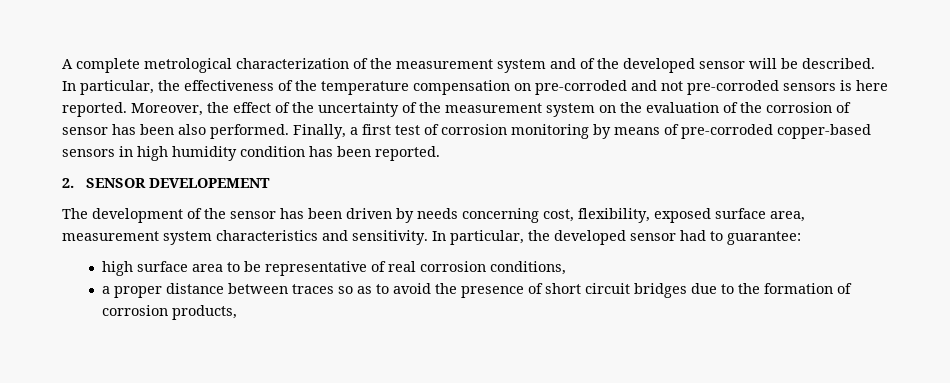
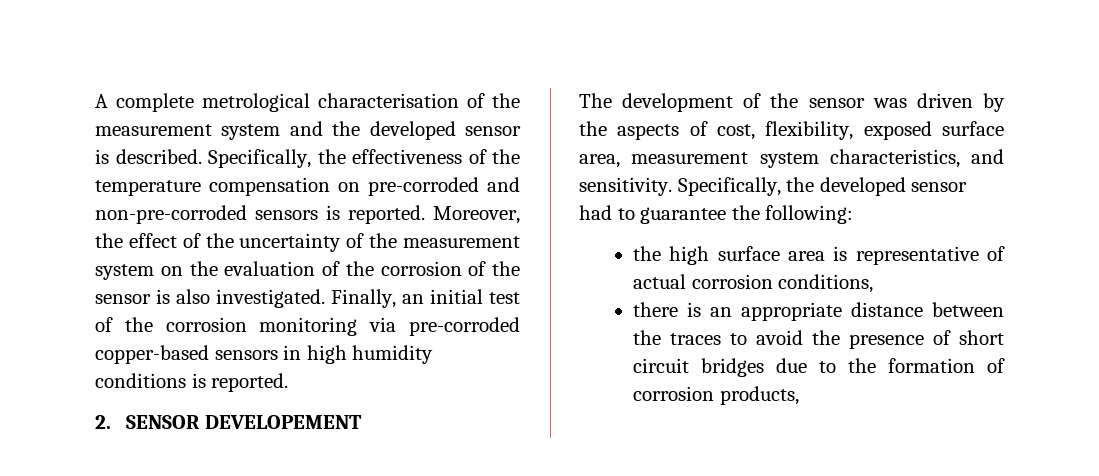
[236,58,349,69] characterization -> [318,93,459,108] characterisation
[580,58,875,73] [62,80,154,95] of the developed sensor will be described. In particular, -> [332,121,522,140] [95,149,311,168] the developed sensor is described. Specifically,
[661,80,779,95] not pre-corroded -> [95,205,247,224] non-pre-corroded
[856,80,888,91] here -> (340, 212) none
[62,124,391,139] sensor has been also performed. Finally, a first -> [492,261,520,276] [95,289,483,308] the sensor is also investigated. Finally, an initial
(439, 129) none -> [124,317,153,332] the
[593,124,679,139] by means of -> [369,317,397,332] via
[240,146,371,157] condition has been -> [95,373,206,388] conditions is
[280,208,539,223] has been driven by needs concerning -> [872,93,1005,112] [579,121,708,140] was driven by the aspects of
[216,230,318,241] characteristics -> [829,149,960,168] characteristics,
[432,230,524,245] In particular, -> [677,177,781,196] Specifically,
[727,231,801,245] guarantee: // -> [640,205,854,224] [633,246,662,261] guarantee the following: // the
[227,261,262,272] to be -> [833,246,848,261] is
[388,261,417,272] real -> [633,274,687,289] actual
[102,283,373,298] a proper distance between traces so as -> [633,302,1004,321] [633,330,722,345] there is an appropriate distance between the traces

